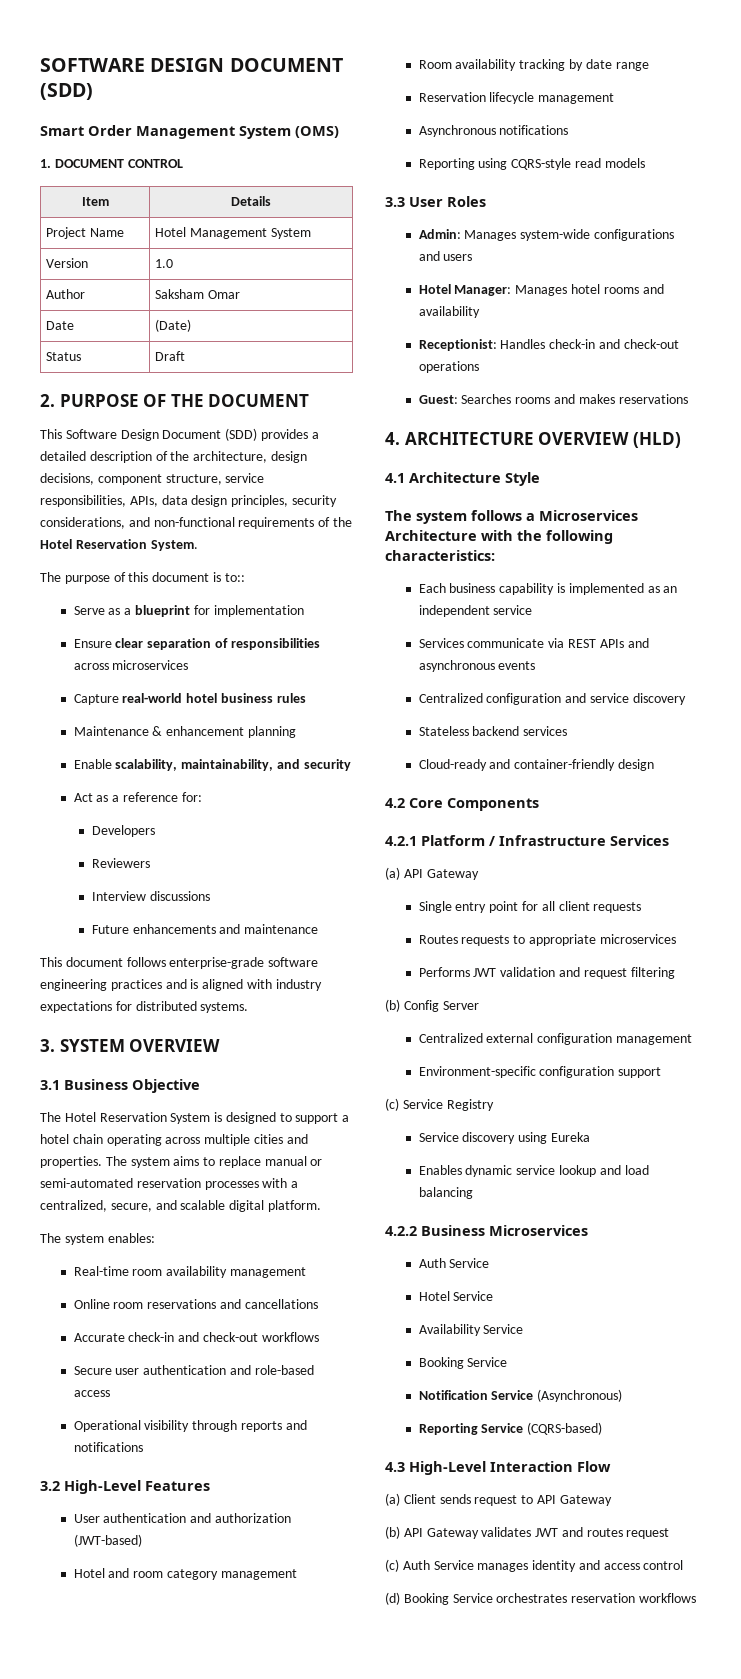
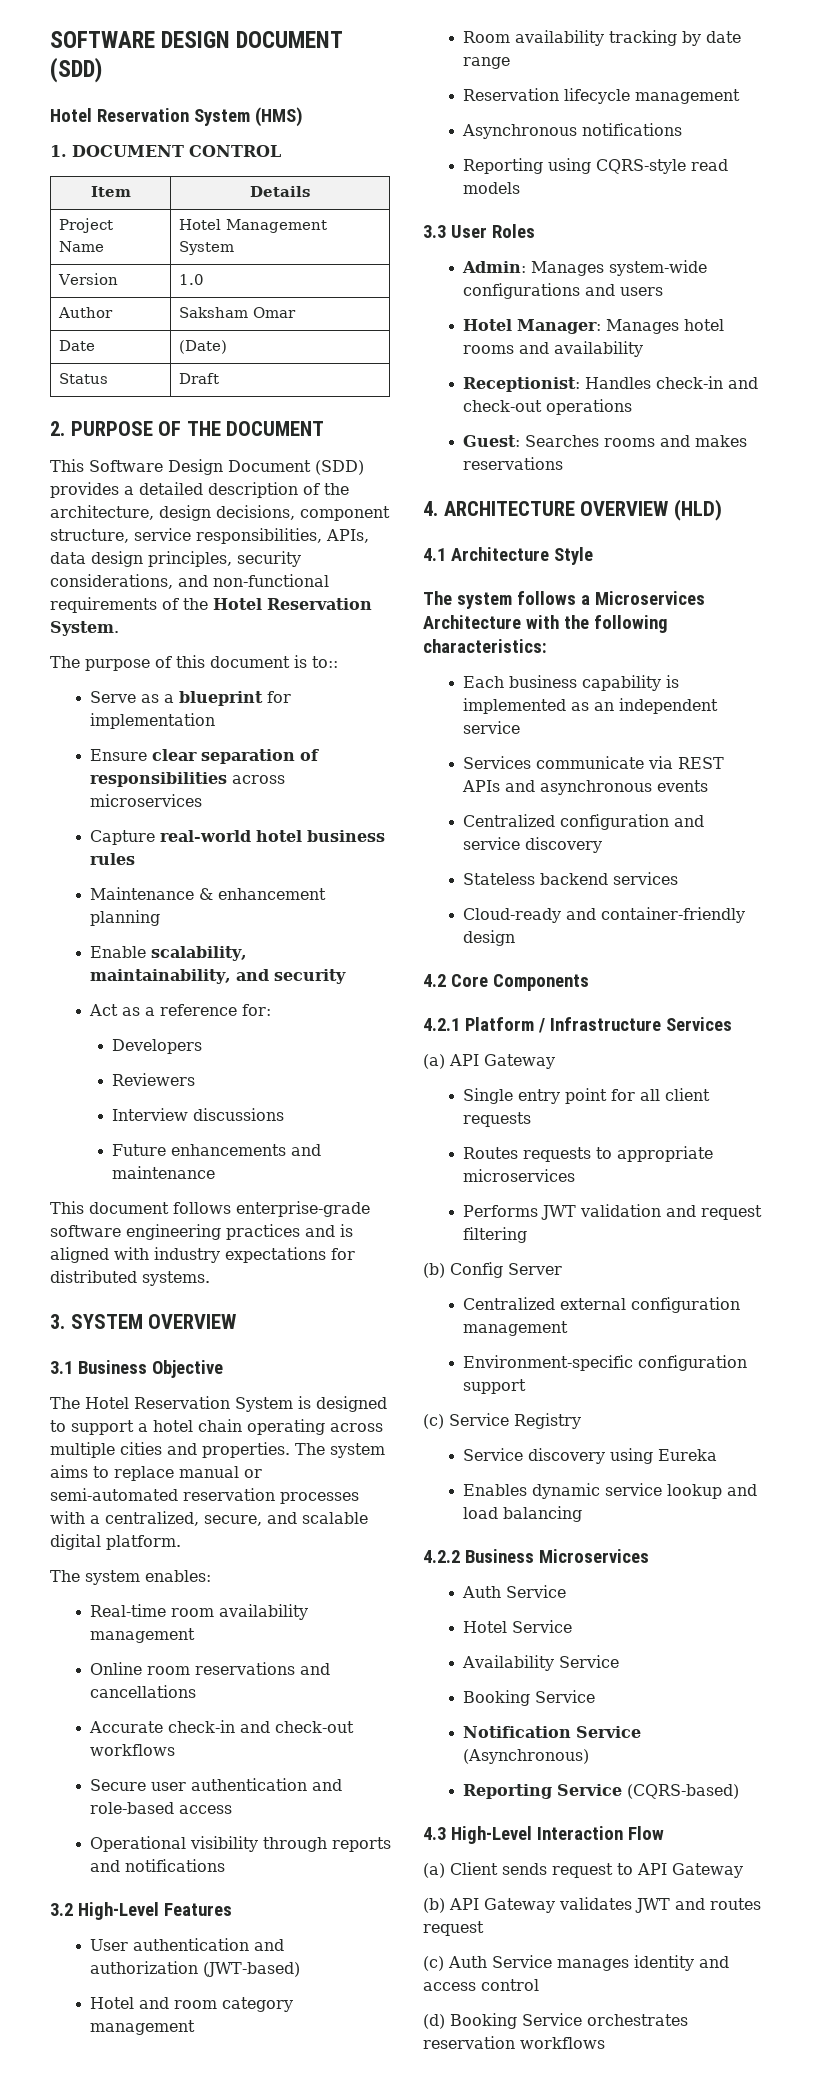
[40,125,339,139] Smart Order Management System (OMS) -> [50,107,303,127] Hotel Reservation System (HMS)

